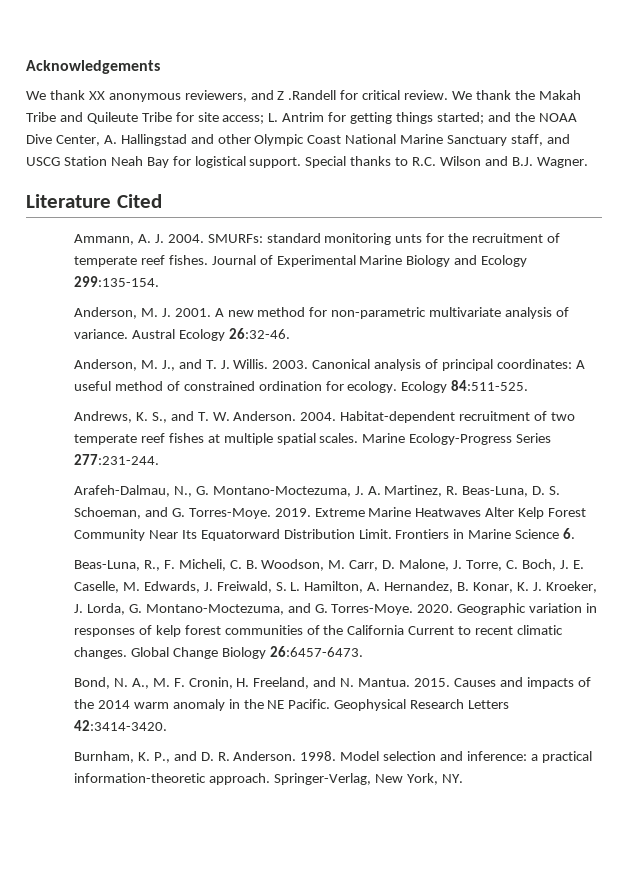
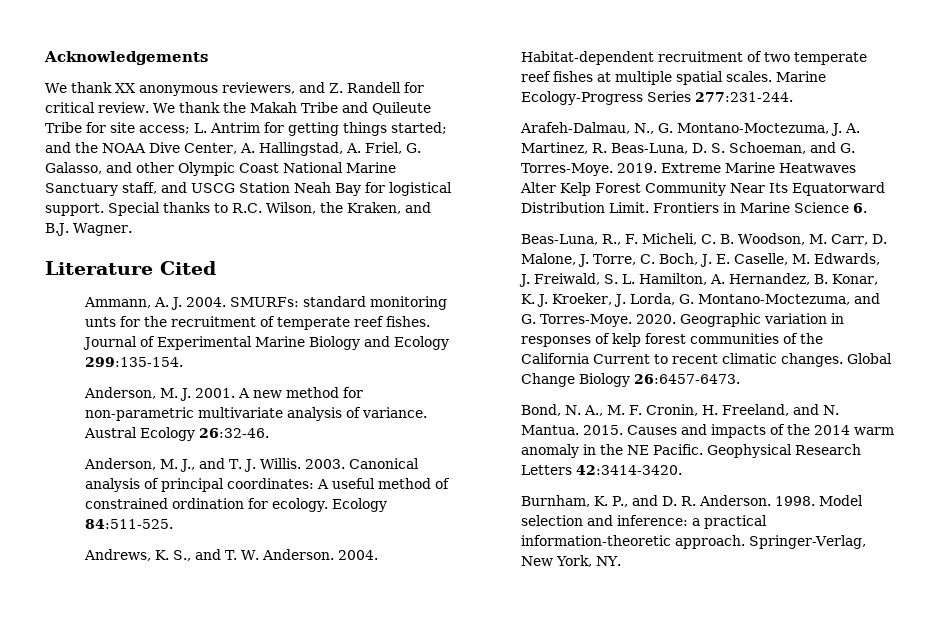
[277,90,337,100] Z .Randell -> [328,82,401,93] Z. Randell
[120,134,187,146] Hallingstad -> [258,142,421,156] [45,162,102,174] Hallingstad, A. Friel, G. Galasso,
[440,156,482,166] Wilson -> [266,202,401,214] Wilson, the Kraken,

